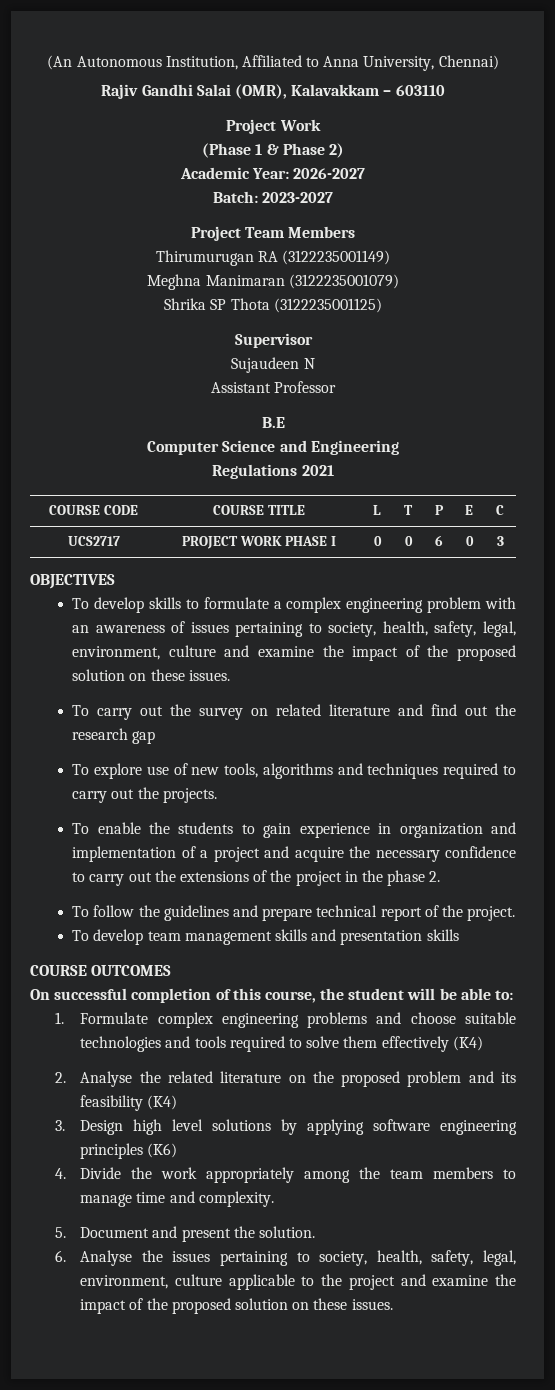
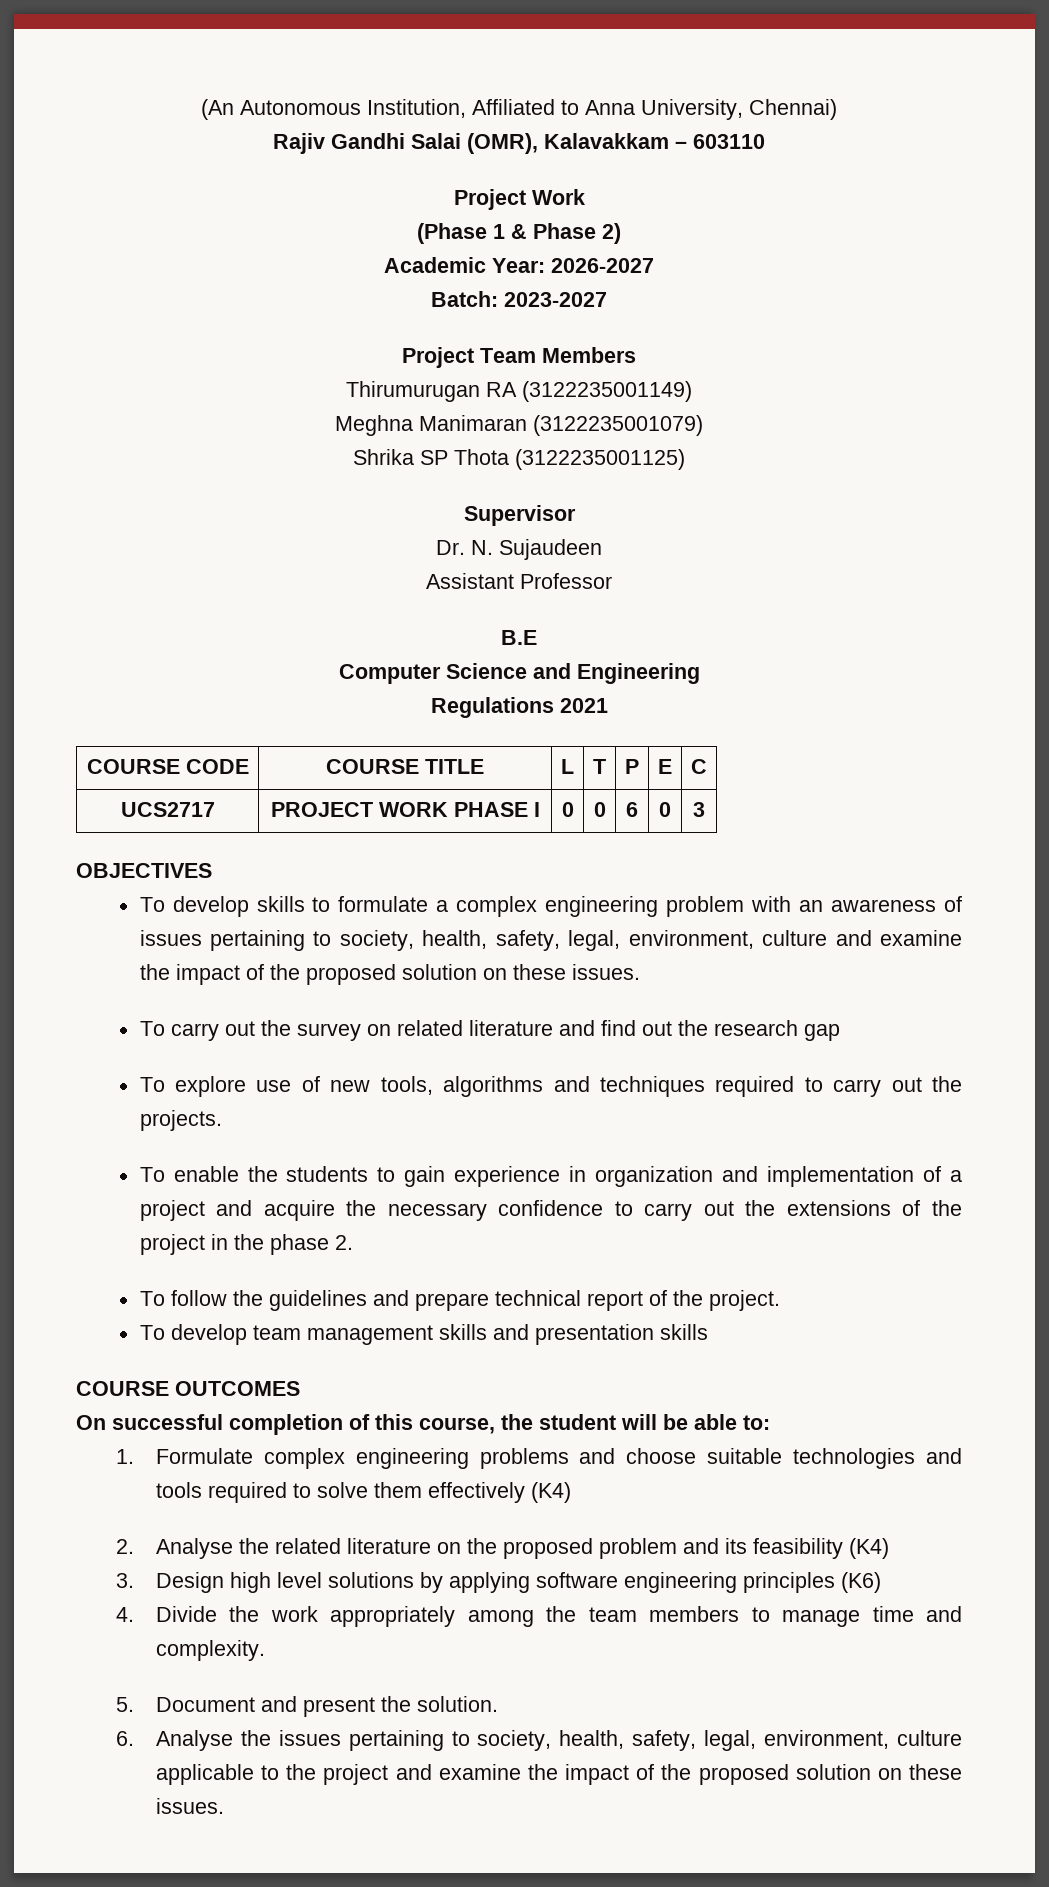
(313, 340) none -> [436,540,493,555] Dr. N.
[303,358,315,369] N -> (602, 549) none

